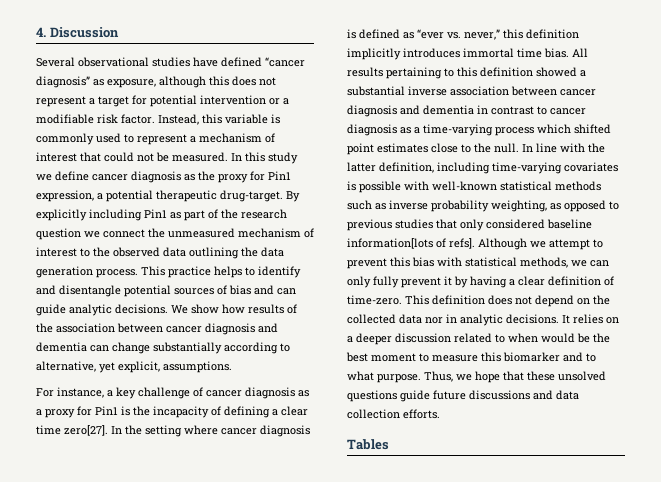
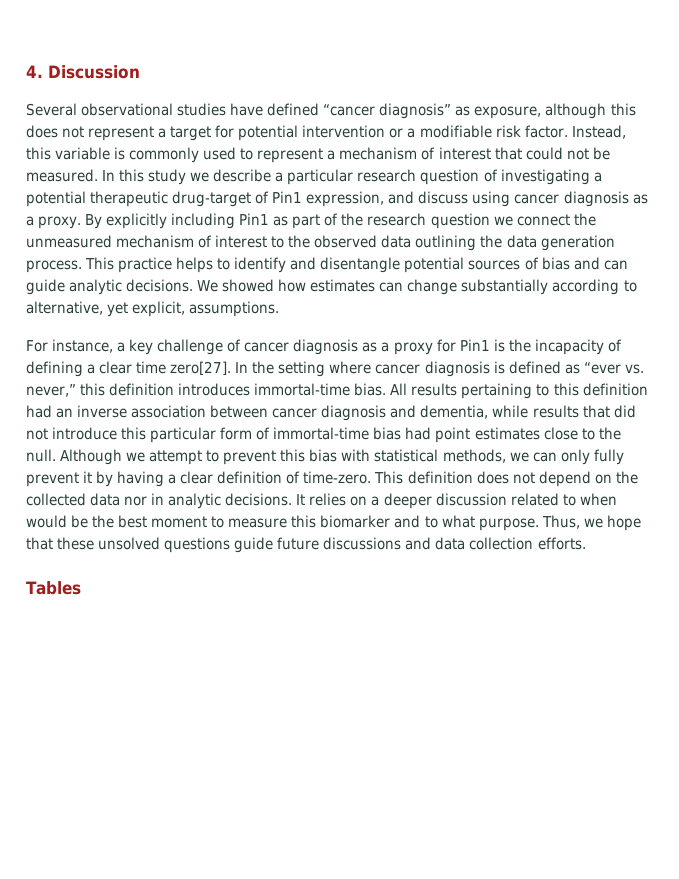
[55,171,291,183] [36,190,283,202] define cancer diagnosis as the proxy for Pin1 expression, a potential therapeutic drug-target. -> [213,169,602,185] [26,191,648,207] [26,216,82,229] describe a particular research question of investigating a potential therapeutic drug-target of Pin1 expression, and discuss using cancer diagnosis as a proxy.
[191,304,297,314] [36,323,278,335] [36,342,87,352] show how results of the association between cancer diagnosis and dementia -> [222,279,376,292] showed how estimates
[347,48,542,60] implicitly introduces immortal time -> [178,383,351,396] introduces immortal-time
[536,67,586,77] [347,86,405,96] showed a substantial -> [26,405,74,418] had an
[423,105,586,115] [347,124,611,136] dementia in contrast to cancer diagnosis as a time-varying process which shifted -> [420,405,636,419] [26,427,432,443] dementia, while results that did not introduce this particular form of immortal-time bias had
[522,143,605,153] [347,162,618,174] [347,181,601,193] [347,200,619,212] [347,219,592,231] [347,238,475,249] In line with the latter definition, including time-varying covariates is possible with well-known statistical methods such as inverse probability weighting, as opposed to previous studies that only considered baseline information[lots of refs]. -> (56, 455) none

